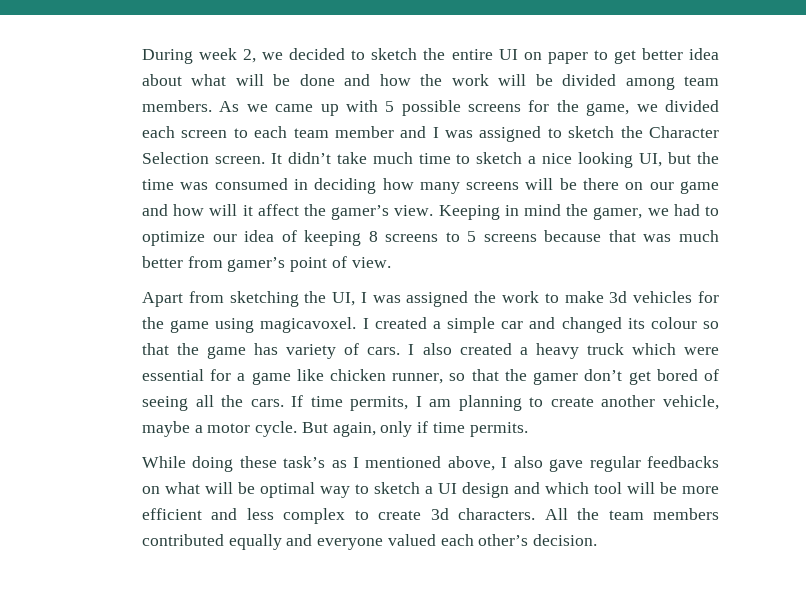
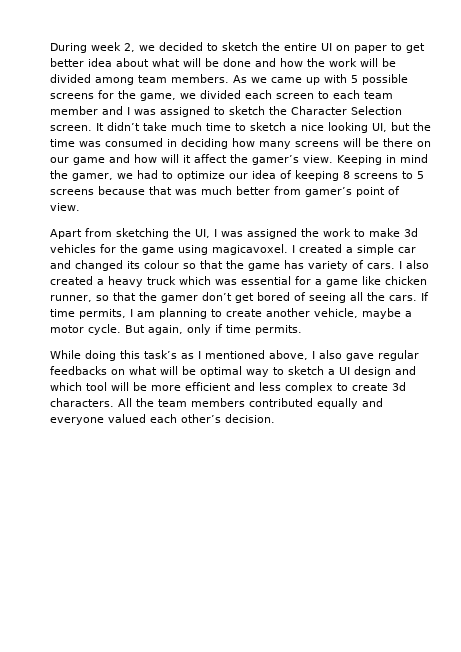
[684,347,719,355] were -> [215,279,238,285] was
[239,456,277,468] these -> [120,350,141,359] this

